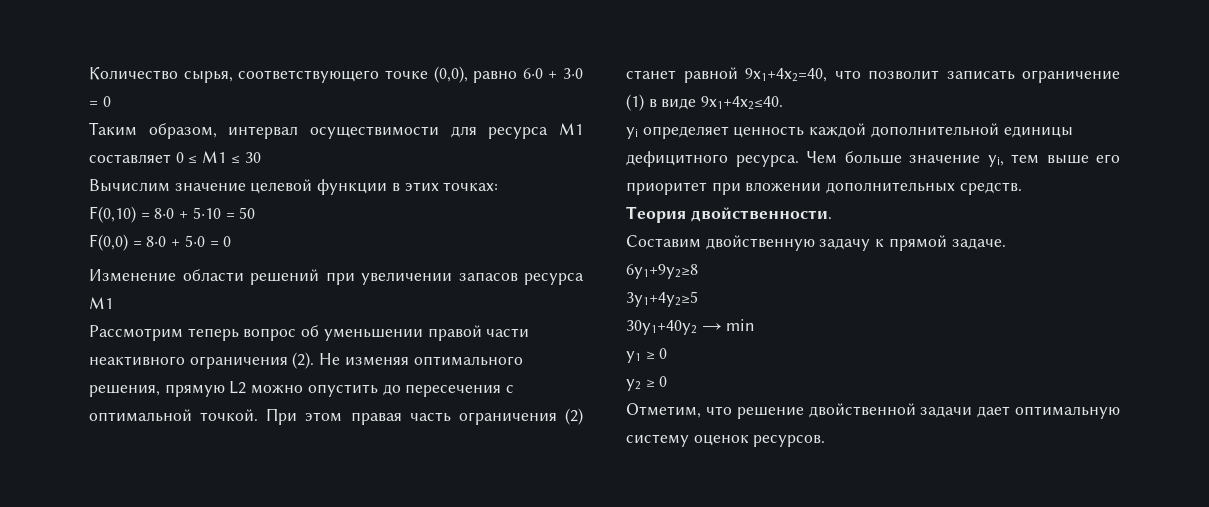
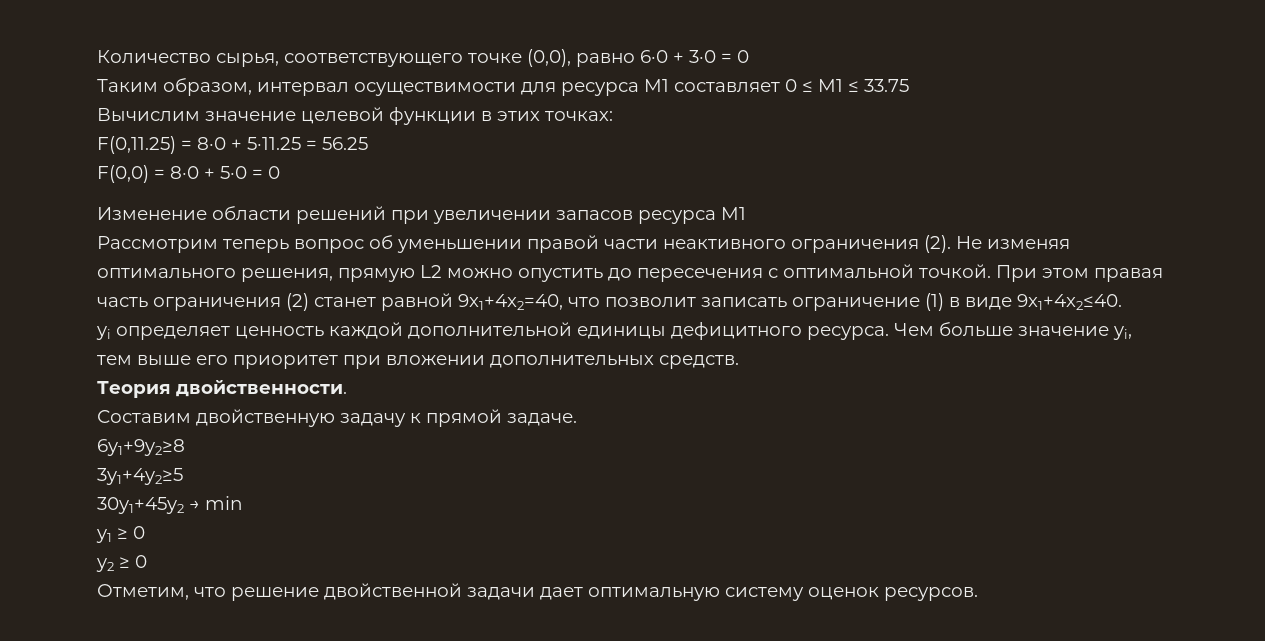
[244,152,261,163] 30 -> [864,79,909,92] 33.75
[89,206,256,223] F(0,10) = 8·0 + 5·10 = 50 -> [97,136,368,154] F(0,11.25) = 8·0 + 5·11.25 = 56.25
[626,320,697,335] 30y1+40y2 -> [97,497,184,514] 30y1+45y2

